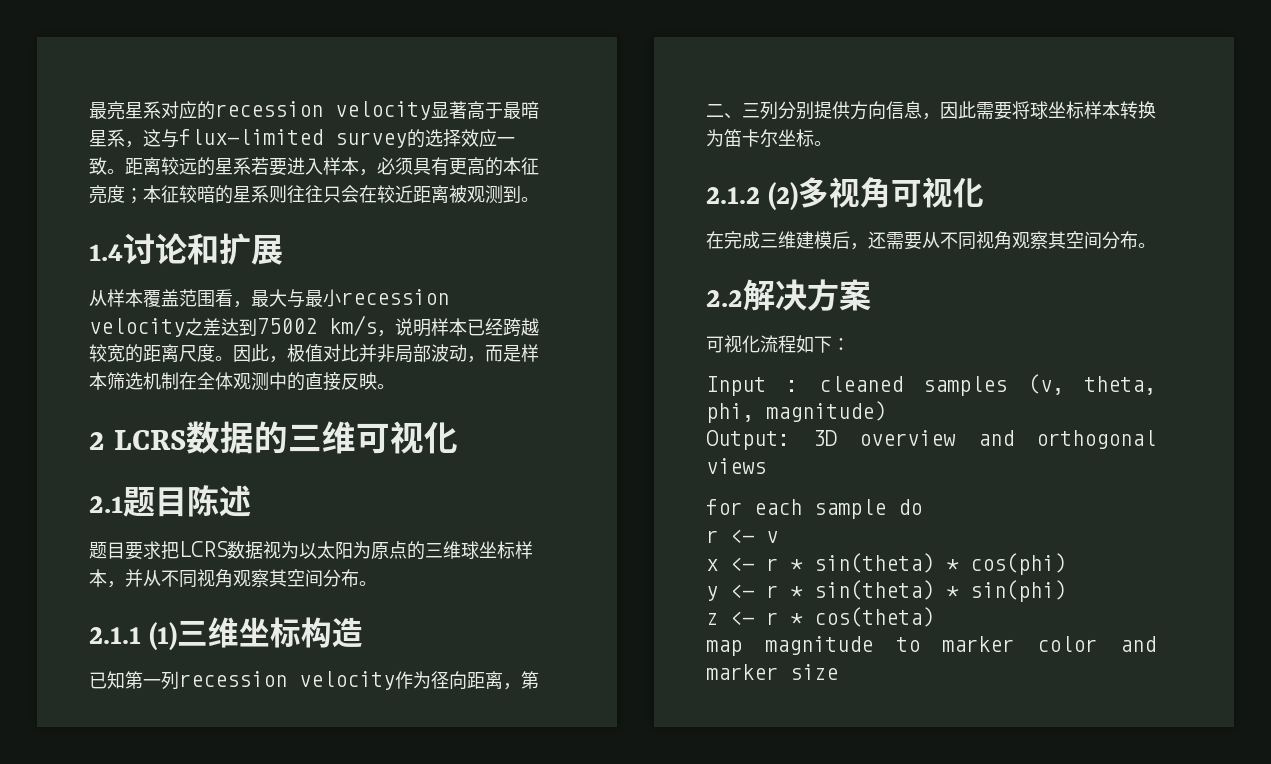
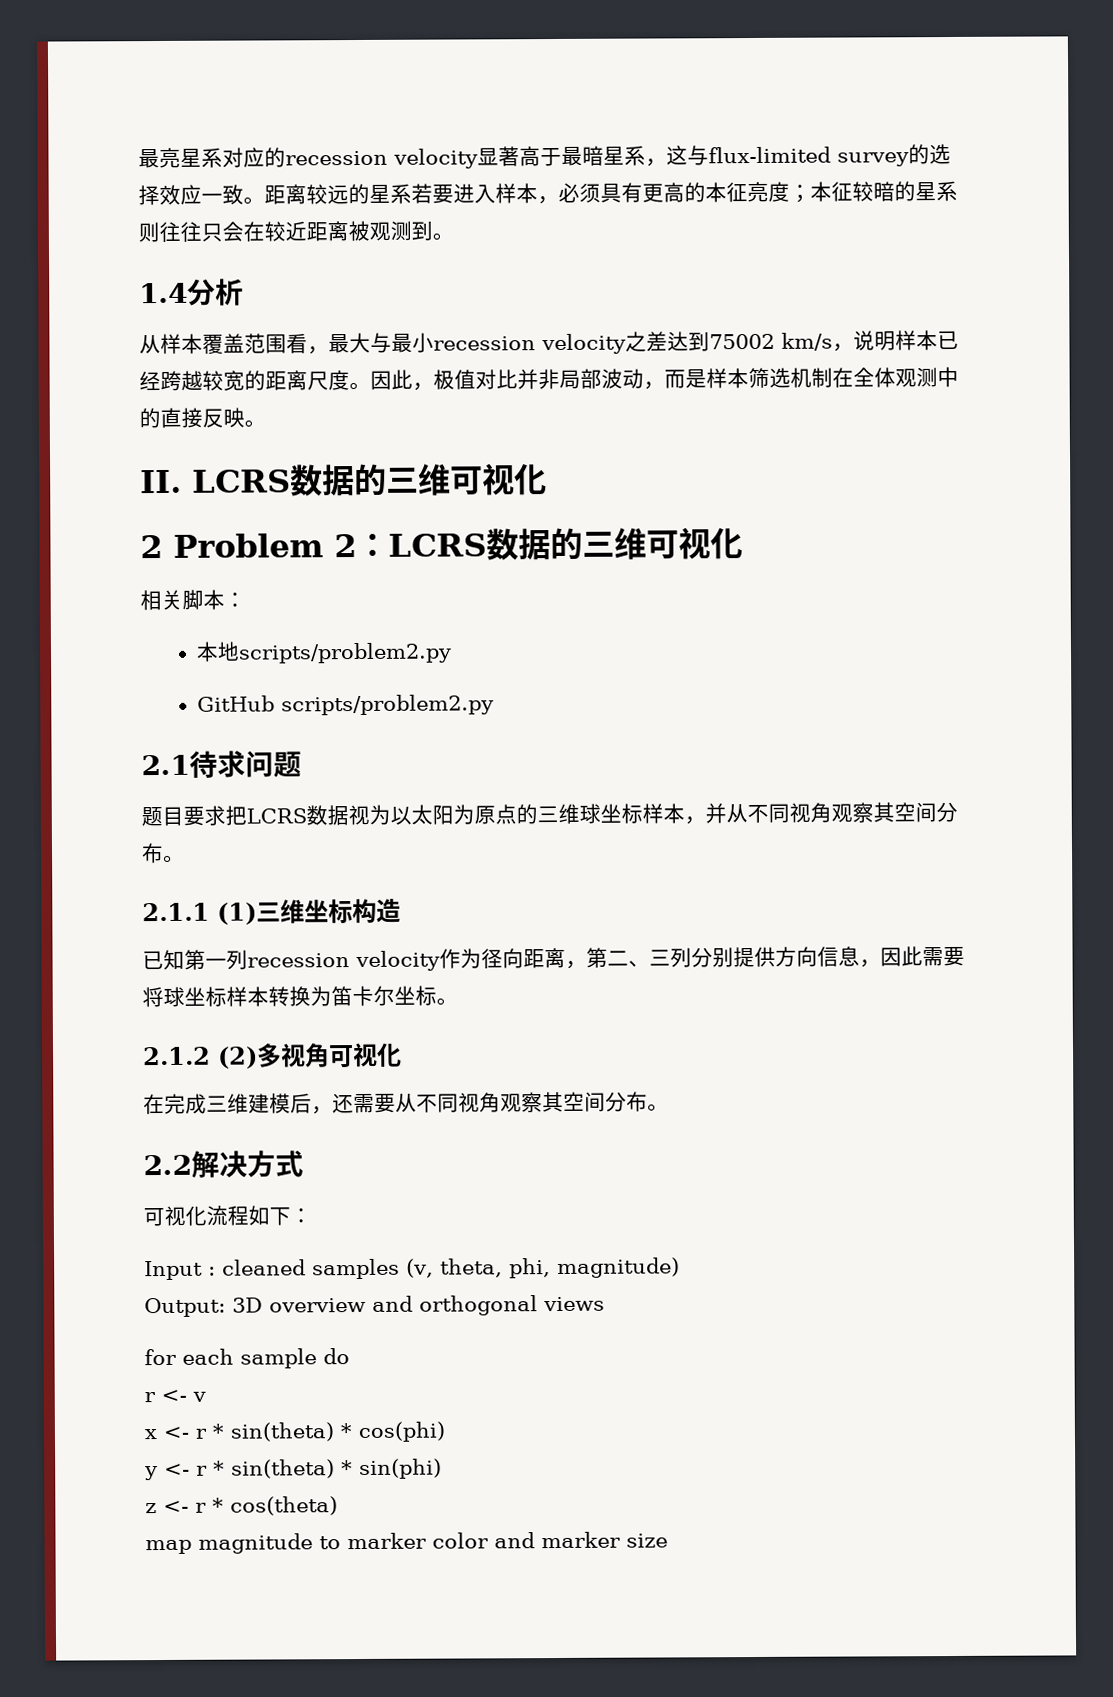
[123,233,283,265] 讨论和扩展 -> [187,278,244,306] 分析
[89,421,459,454] 2 LCRS数据的三维可视化 -> [140,463,547,497] [140,527,743,561] [140,589,246,611] [196,641,453,664] [197,694,495,716] II. LCRS数据的三维可视化 // 2 Problem 2：LCRS数据的三维可视化 // 相关脚本： // 本地scripts/problem2.py // GitHub scripts/problem2.py
[123,485,251,517] 题目陈述 -> [189,750,302,778] 待求问题
[839,279,871,311] 案 -> [275,1150,304,1178] 式

